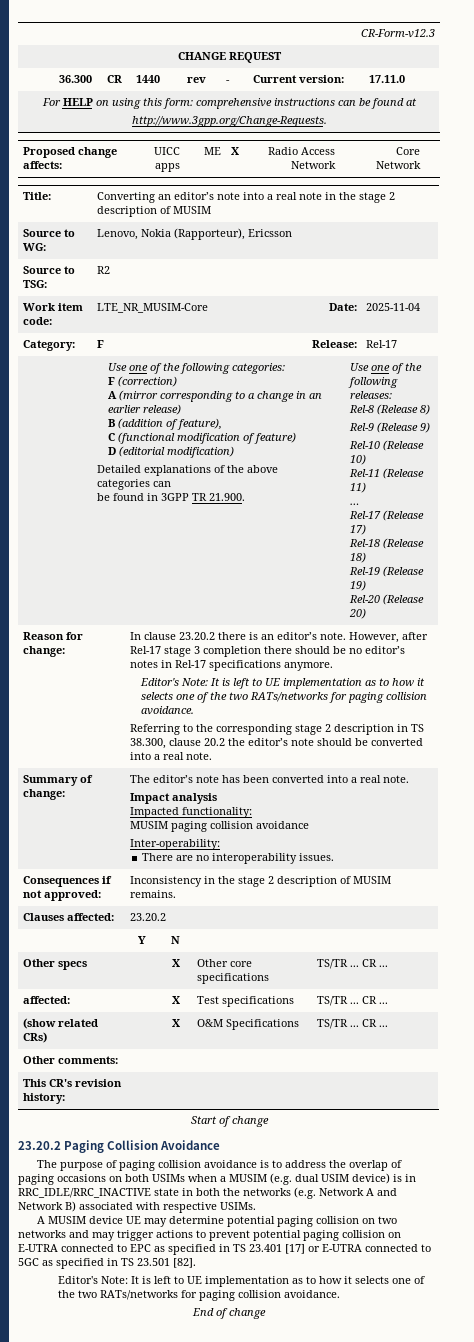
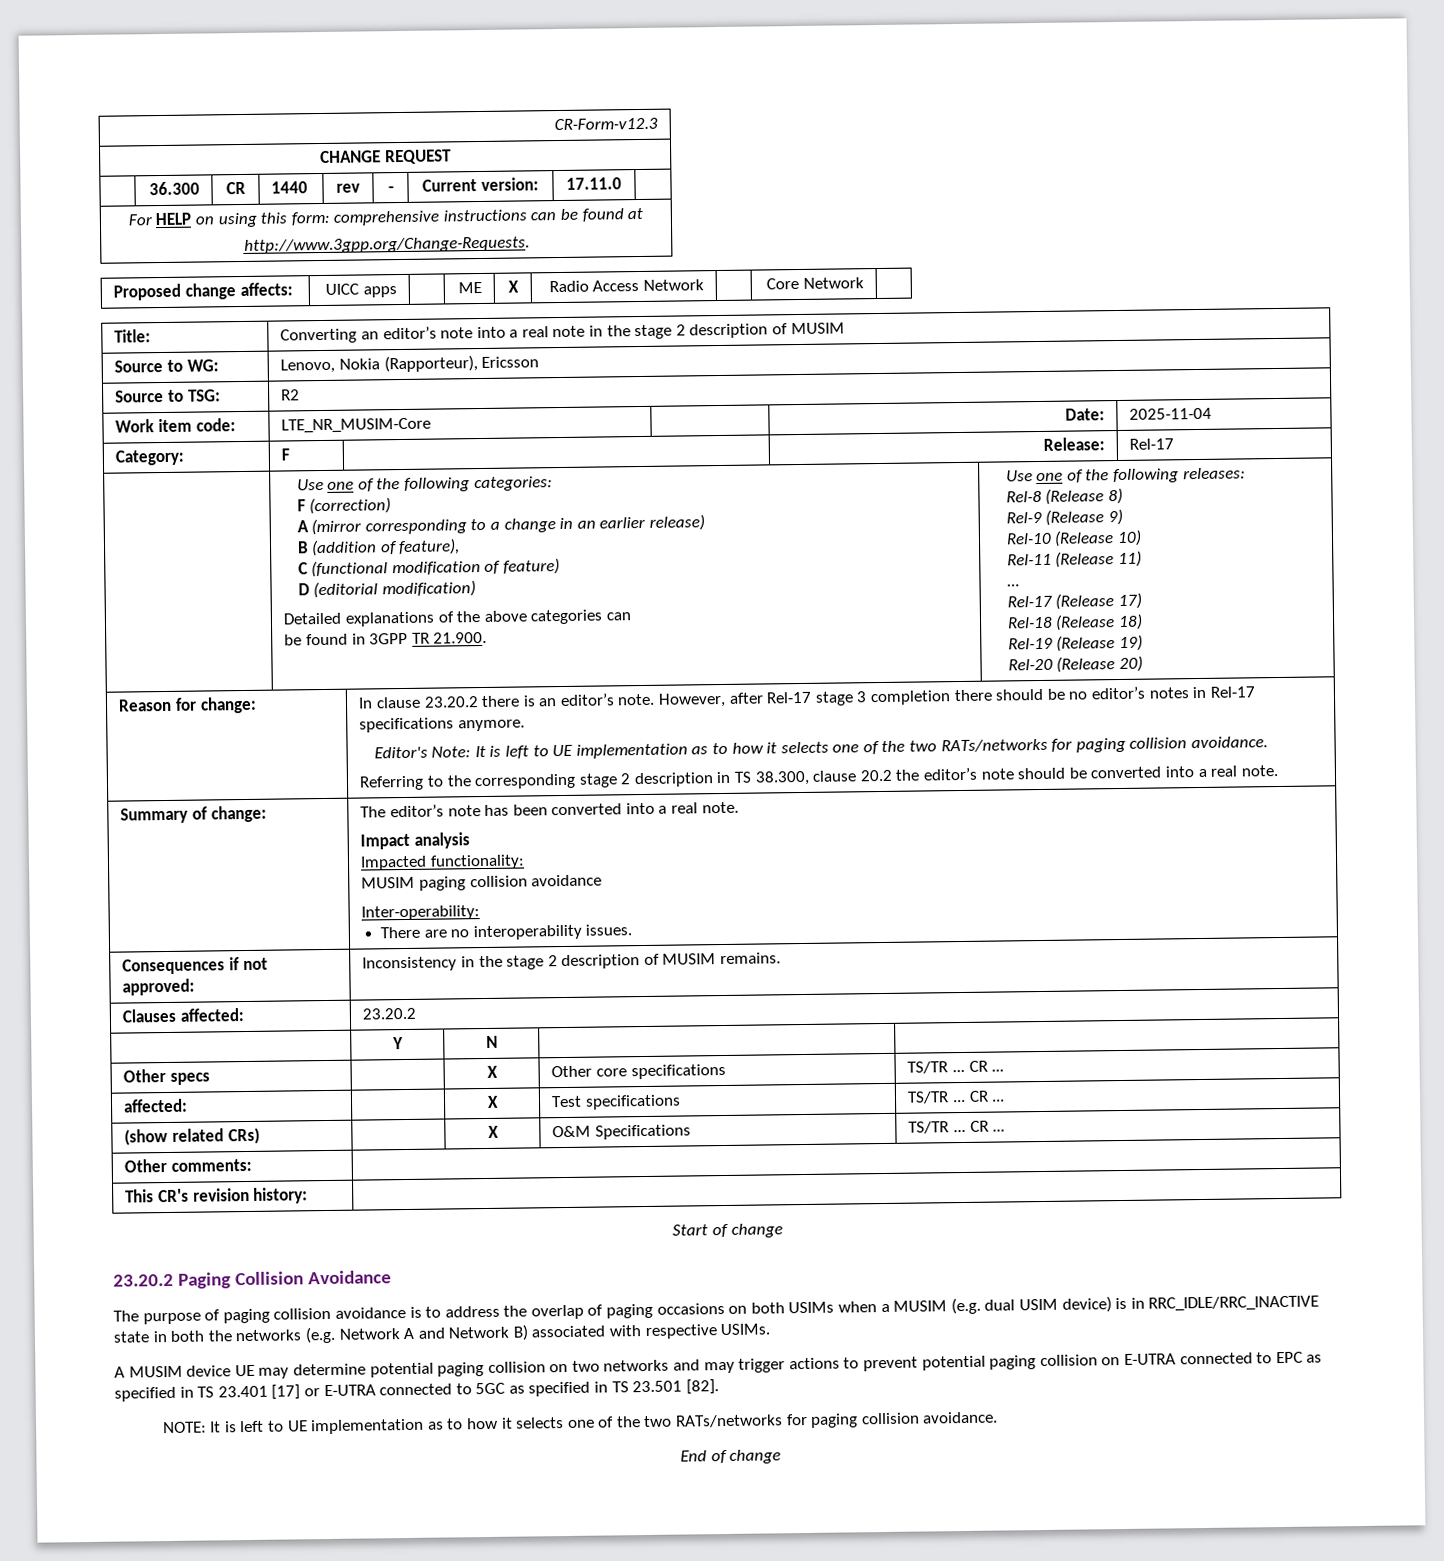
[57,1276,128,1284] Editor's Note: -> [162,1421,207,1434] NOTE:

